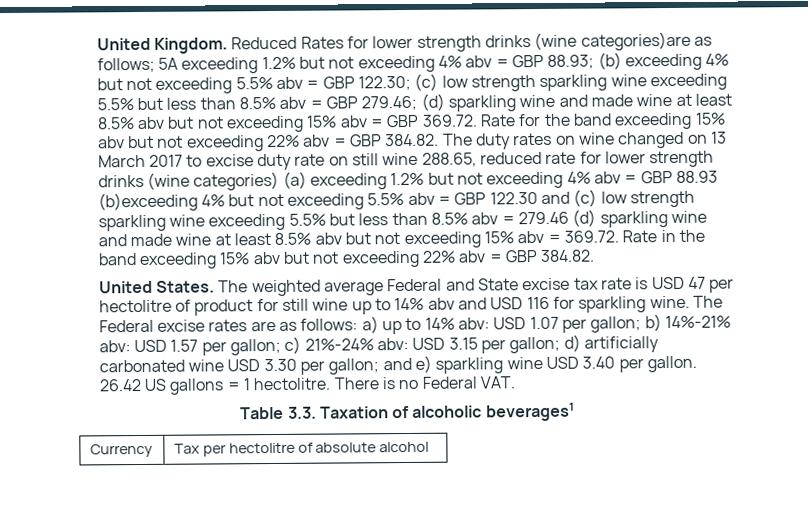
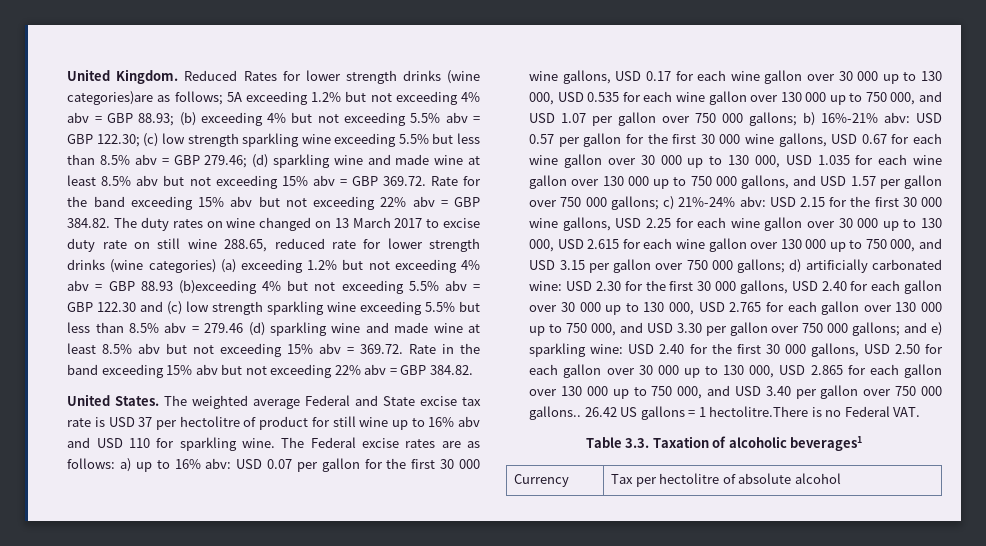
[687,276,706,289] 47 -> [138,417,153,427] 37
[394,297,425,311] 14% -> [428,417,455,427] 16%
[526,296,550,310] 116 -> [128,438,150,448] 110
[424,314,731,333] [98,334,659,356] [98,355,697,375] 14% abv: USD 1.07 per gallon; b) 14%-21% abv: USD 1.57 per gallon; c) 21%-24% abv: USD 3.15 per gallon; d) artificially carbonated wine USD 3.30 per gallon; and e) sparkling wine USD 3.40 per gallon. -> [174,458,480,472] [529,70,942,84] [529,91,942,105] [529,112,942,126] [529,133,942,147] [529,154,942,168] [529,175,943,189] [529,196,943,210] [529,217,942,231] [529,238,942,252] [529,259,942,273] [529,280,942,294] [529,301,943,315] [529,322,943,336] [529,343,943,357] [529,364,942,378] [529,385,942,399] [529,406,582,420] 16% abv: USD 0.07 per gallon for the first 30 000 wine gallons, USD 0.17 for each wine gallon over 30 000 up to 130 000, USD 0.535 for each wine gallon over 130 000 up to 750 000, and USD 1.07 per gallon over 750 000 gallons; b) 16%-21% abv: USD 0.57 per gallon for the first 30 000 wine gallons, USD 0.67 for each wine gallon over 30 000 up to 130 000, USD 1.035 for each wine gallon over 130 000 up to 750 000 gallons, and USD 1.57 per gallon over 750 000 gallons; c) 21%-24% abv: USD 2.15 for the first 30 000 wine gallons, USD 2.25 for each wine gallon over 30 000 up to 130 000, USD 2.615 for each wine gallon over 130 000 up to 750 000, and USD 3.15 per gallon over 750 000 gallons; d) artificially carbonated wine: USD 2.30 for the first 30 000 gallons, USD 2.40 for each gallon over 30 000 up to 130 000, USD 2.765 for each gallon over 130 000 up to 750 000, and USD 3.30 per gallon over 750 000 gallons; and e) sparkling wine: USD 2.40 for the first 30 000 gallons, USD 2.50 for each gallon over 30 000 up to 130 000, USD 2.865 for each gallon over 130 000 up to 750 000, and USD 3.40 per gallon over 750 000 gallons..
[253,377,379,391] hectolitre. There -> [709,406,809,417] hectolitre.There

